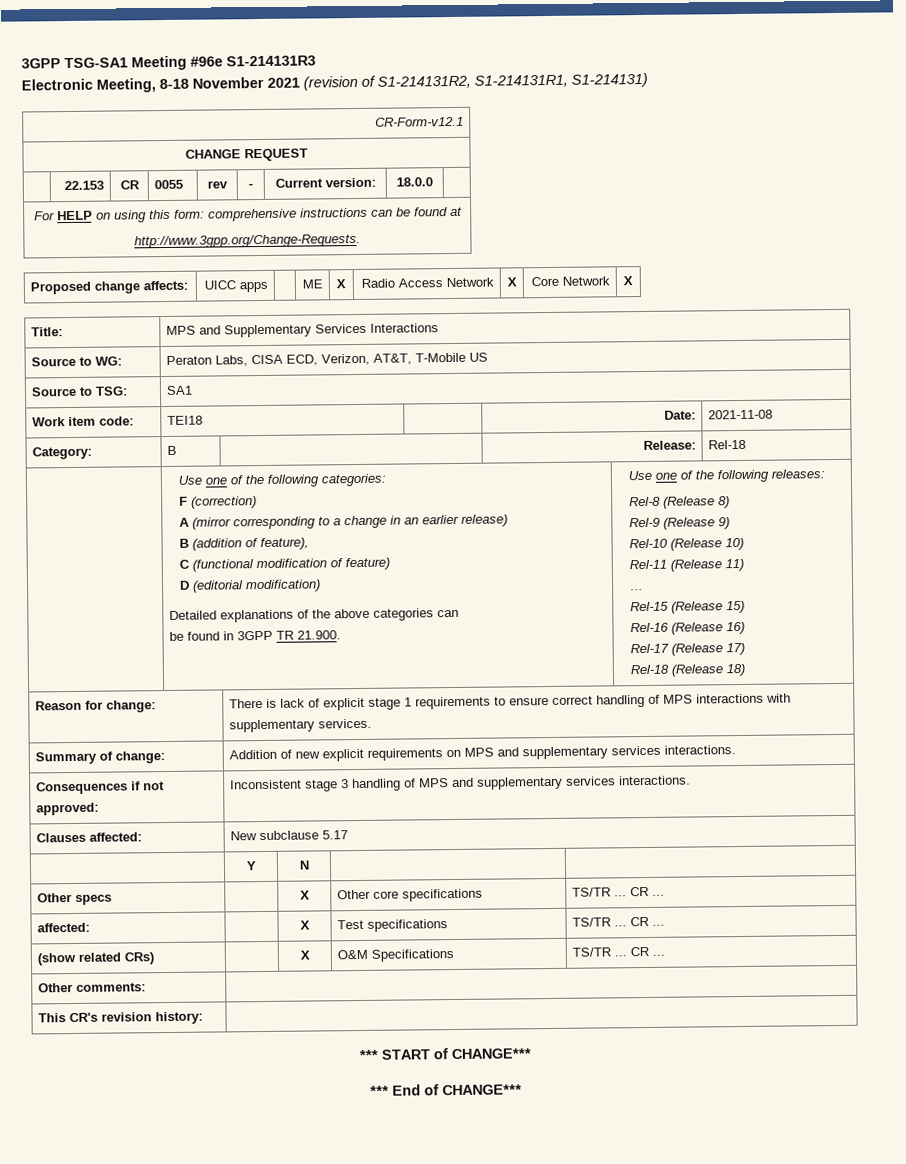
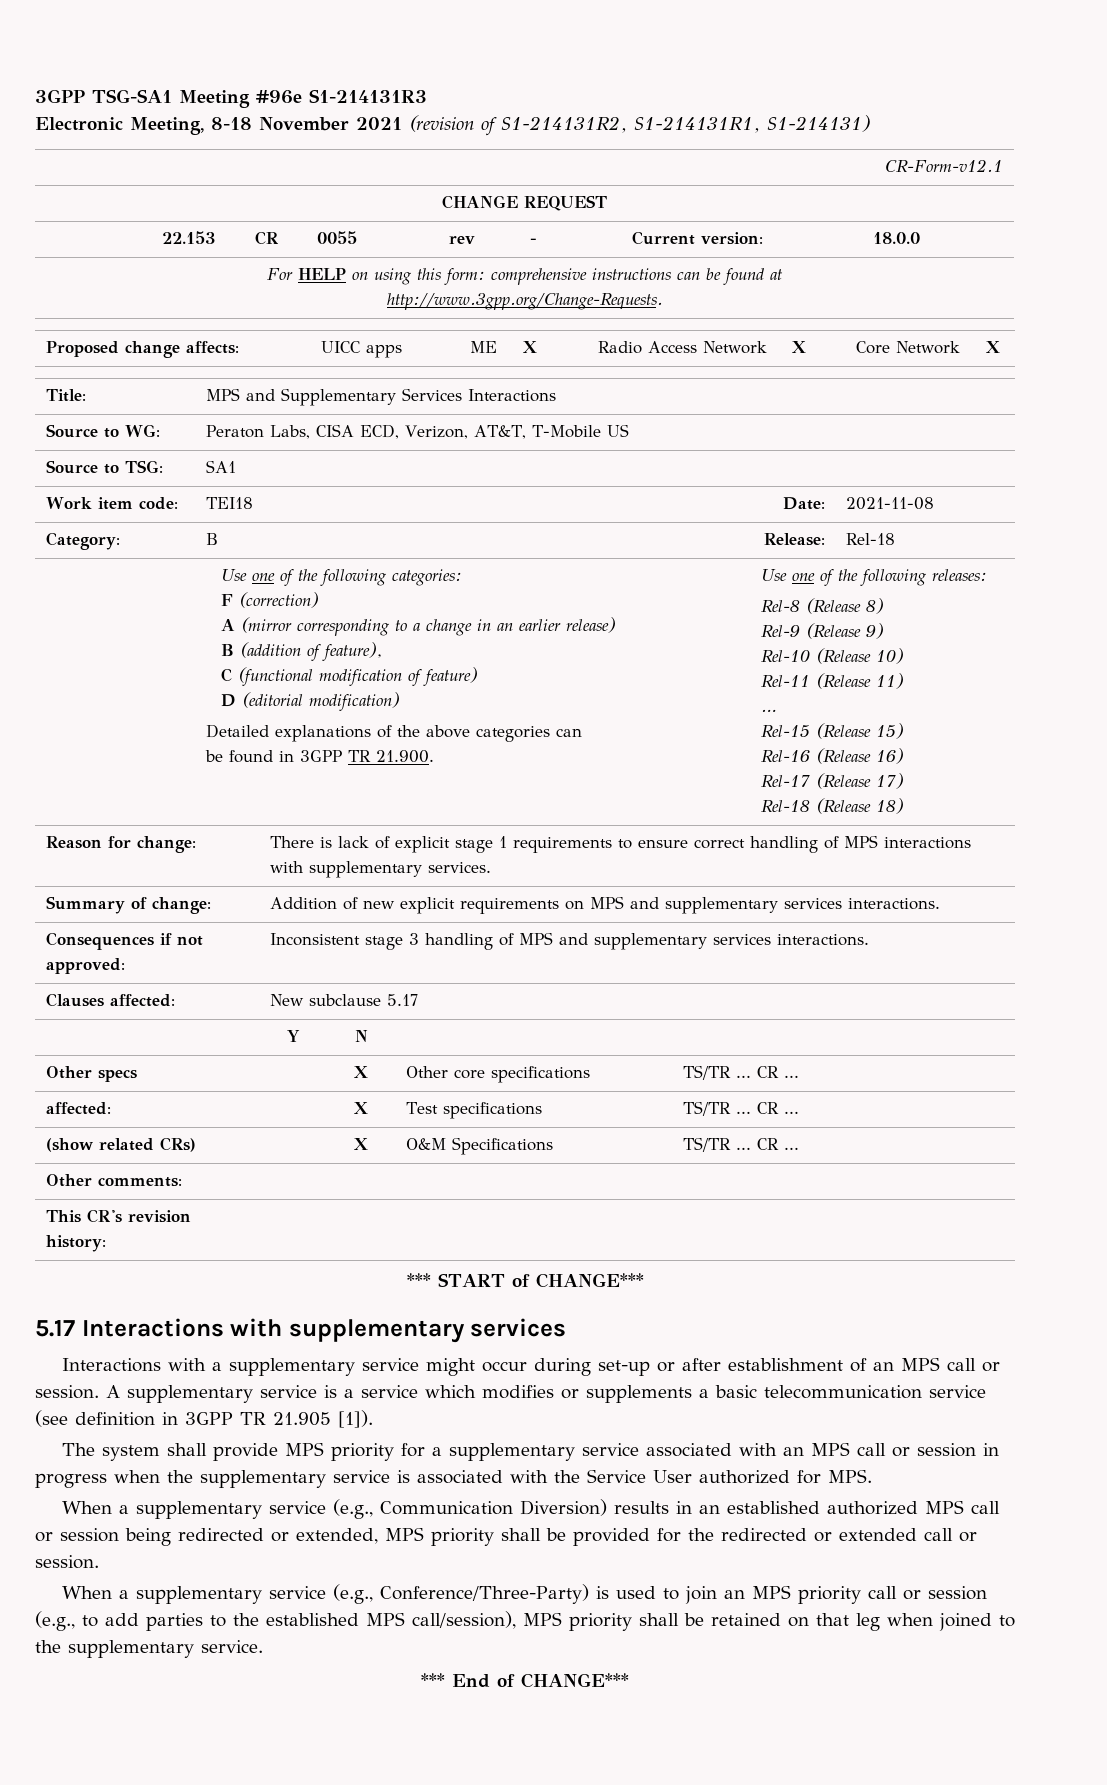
(531, 1054) none -> [35,1318,567,1343] [61,1357,1000,1376] [35,1385,986,1403] [35,1410,373,1428] [61,1442,999,1461] [35,1469,872,1488] [61,1499,1000,1519] [35,1527,977,1546] [35,1555,99,1569] [61,1584,987,1604] [35,1611,1015,1631] [35,1640,263,1658] // 5.17 Interactions with supplementary services // Interactions with a supplementary service might occur during set-up or after establishment of an MPS call or session. A supplementary service is a service which modifies or supplements a basic telecommunication service (see definition in 3GPP TR 21.905 [1]). // The system shall provide MPS priority for a supplementary service associated with an MPS call or session in progress when the supplementary service is associated with the Service User authorized for MPS. // When a supplementary service (e.g., Communication Diversion) results in an established authorized MPS call or session being redirected or extended, MPS priority shall be provided for the redirected or extended call or session. // When a supplementary service (e.g., Conference/Three-Party) is used to join an MPS priority call or session (e.g., to add parties to the established MPS call/session), MPS priority shall be retained on that leg when joined to the supplementary service.

